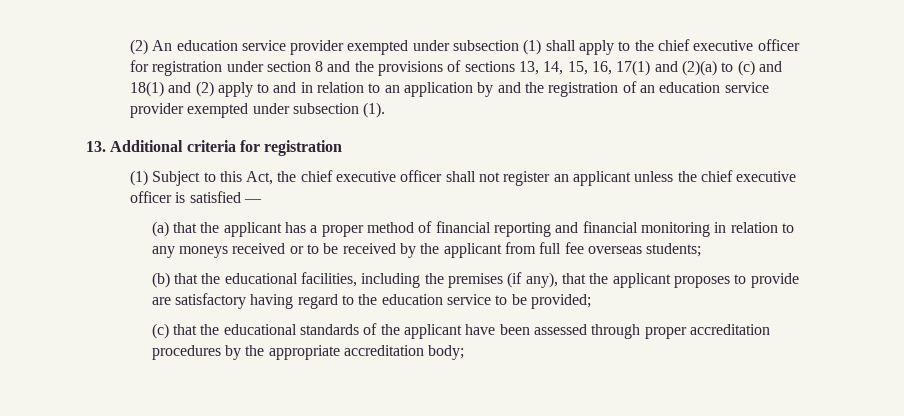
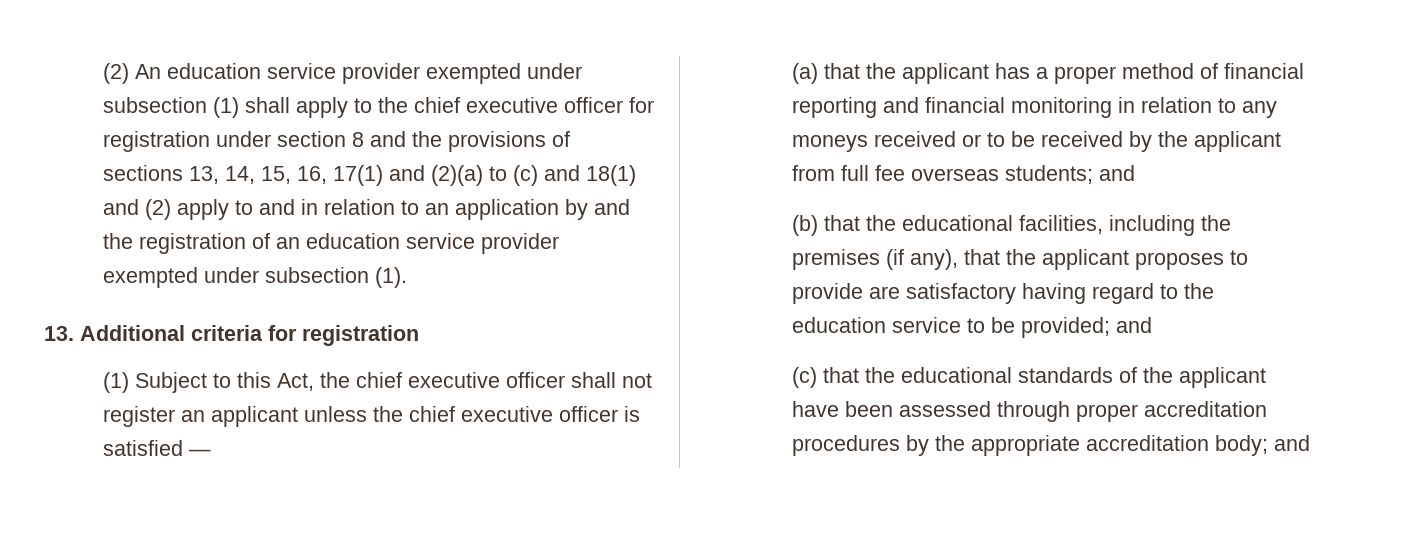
(702, 250) none -> [1099,165,1136,181] and
(592, 301) none -> [1116,317,1153,333] and
(465, 352) none -> [1274,435,1311,451] and

